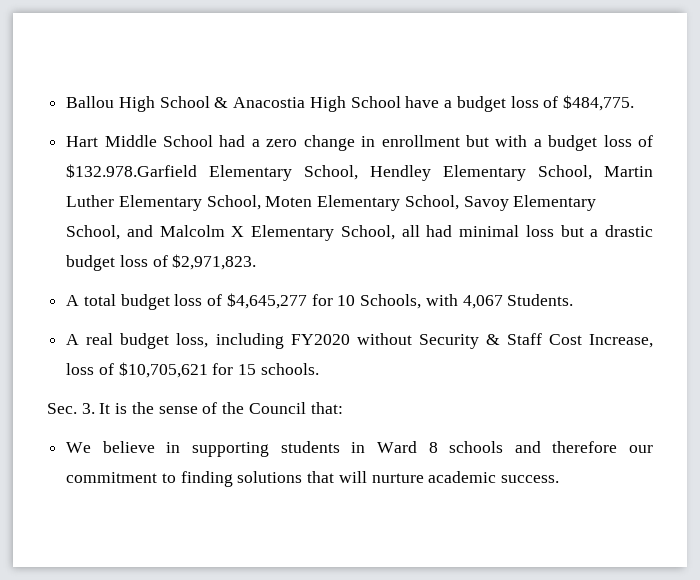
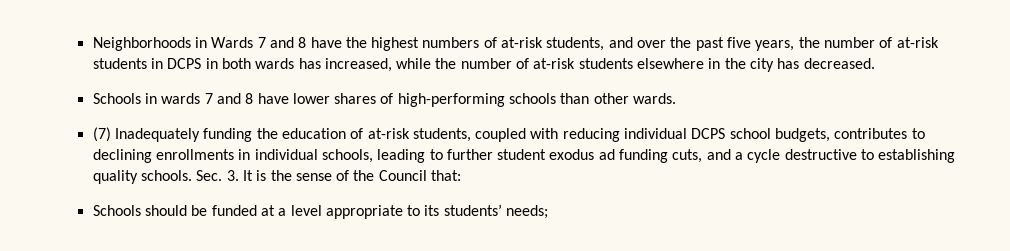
[66,95,634,112] [66,135,653,151] [66,164,653,181] [66,195,597,211] [66,225,653,241] [66,254,257,271] [66,293,574,310] [66,333,653,349] [66,362,257,378] Ballou High School & Anacostia High School have a budget loss of $484,775. // Hart Middle School had a zero change in enrollment but with a budget loss of $132.978.Garfield Elementary School, Hendley Elementary School, Martin Luther Elementary School, Moten Elementary School, Savoy Elementary School, and Malcolm X Elementary School, all had minimal loss but a drastic budget loss of $2,971,823. // A total budget loss of $4,645,277 for 10 Schools, with 4,067 Students. // A real budget loss, including FY2020 without Security & Staff Cost Increase, loss of $10,705,621 for 15 -> [92,37,939,51] [92,58,875,72] [92,93,677,107] [92,127,925,142] [92,149,956,163] [92,170,138,184] Neighborhoods in Wards 7 and 8 have the highest numbers of at-risk students, and over the past five years, the number of at-risk students in DCPS in both wards has increased, while the number of at-risk students elsewhere in the city has decreased. // Schools in wards 7 and 8 have lower shares of high-performing schools than other wards. // (7) Inadequately funding the education of at-risk students, coupled with reducing individual DCPS school budgets, contributes to declining enrollments in individual schools, leading to further student exodus ad funding cuts, and a cycle destructive to establishing quality
(319, 369) // -> (192, 175) none
[66,441,654,457] [66,471,560,487] We believe in supporting students in Ward 8 schools and therefore our commitment to finding solutions that will nurture academic success. -> [92,204,549,219] Schools should be funded at a level appropriate to its students’ needs;

